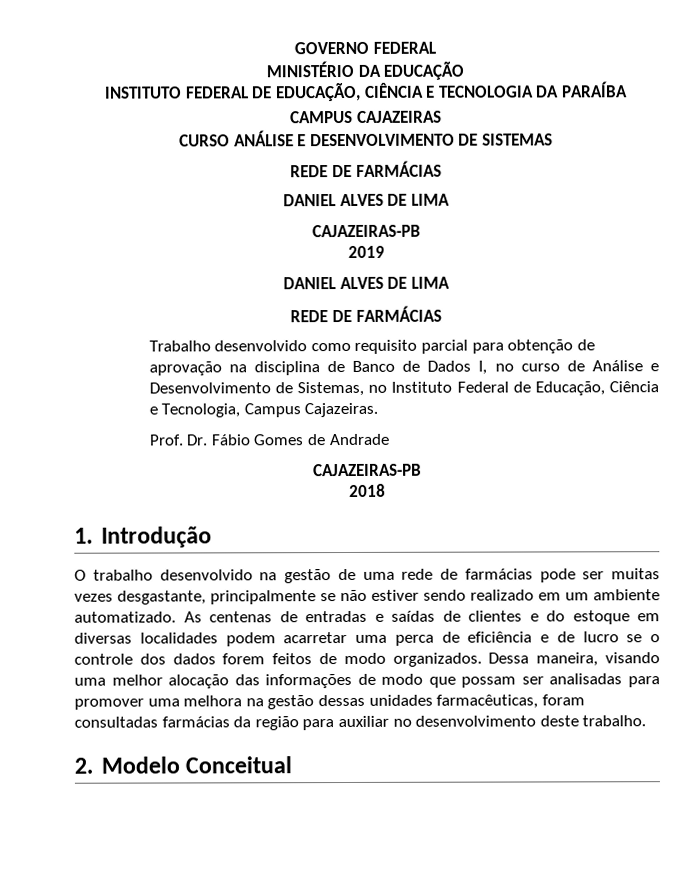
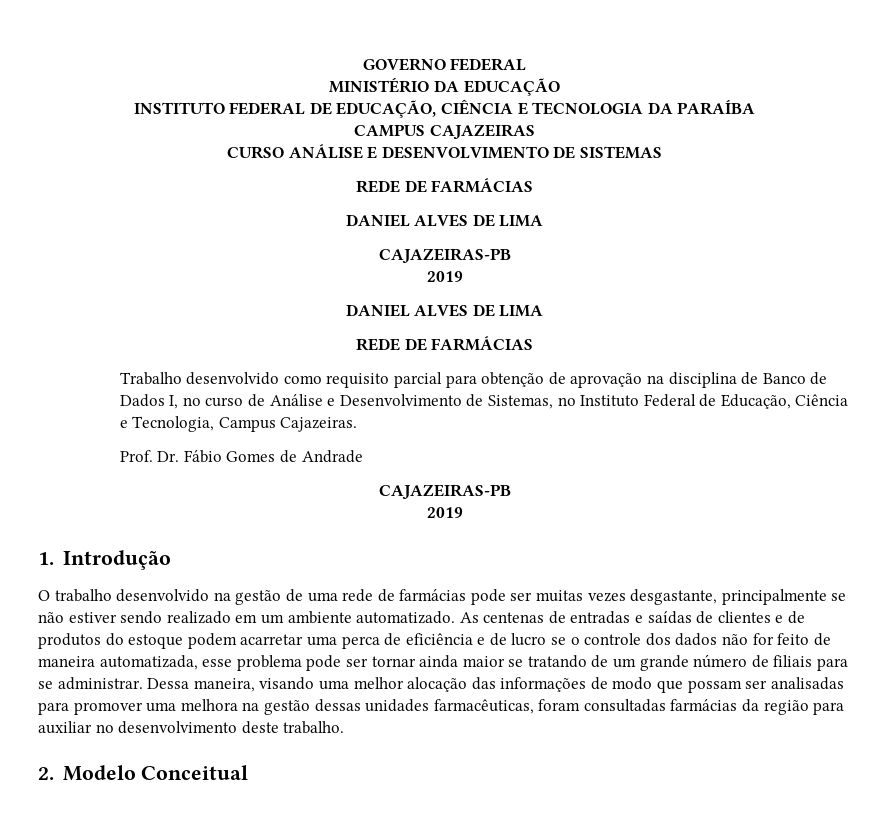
[348,483,386,497] 2018 -> [426,507,463,518] 2019
[546,610,660,625] [74,632,218,644] do estoque em diversas localidades -> [788,611,806,624] [38,633,184,649] de produtos do estoque
[222,652,482,667] forem feitos de modo organizados. -> [722,633,831,646] [38,654,849,671] [38,677,143,690] não for feito de maneira automatizada, esse problema pode ser tornar ainda maior se tratando de um grande número de filiais para se administrar.

